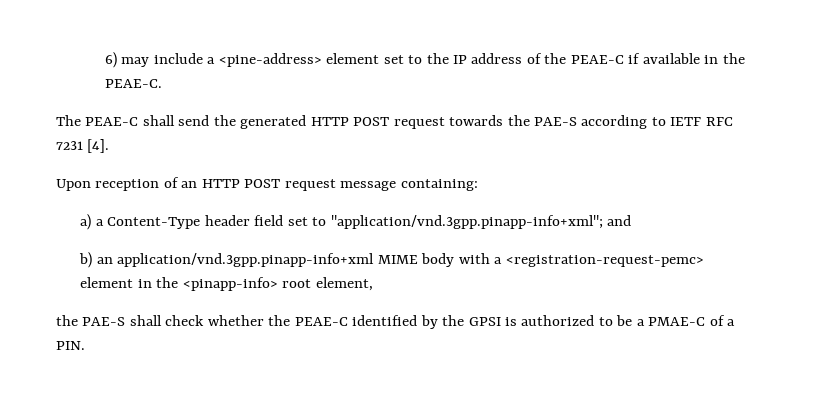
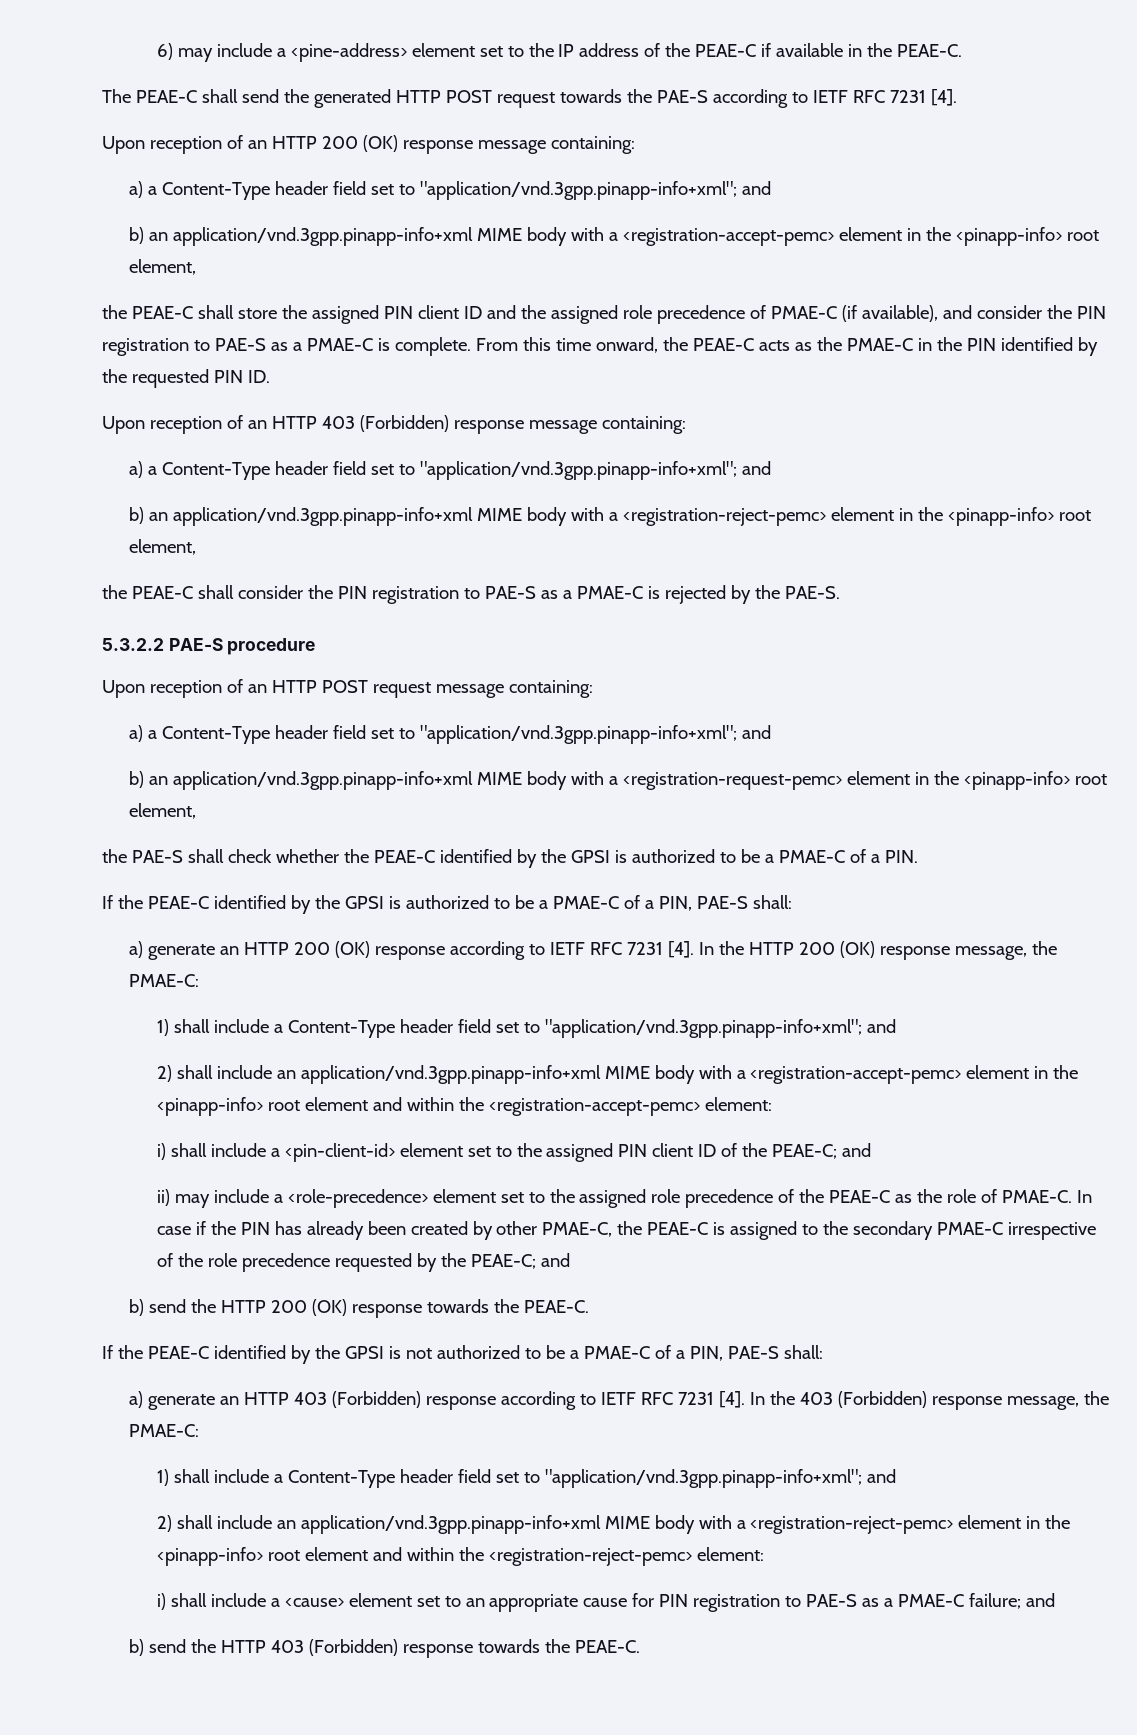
(110, 146) none -> [102,135,635,154] [129,181,772,200] [129,227,1100,246] [129,259,197,275] [102,305,1106,324] [102,337,1098,356] [102,369,270,388] [102,415,686,434] [129,461,772,480] [129,507,1092,526] [129,539,197,555] [102,585,840,604] [102,638,316,655] // Upon reception of an HTTP 200 (OK) response message containing: // a) a Content-Type header field set to "application/vnd.3gpp.pinapp-info+xml"; and // b) an application/vnd.3gpp.pinapp-info+xml MIME body with a <registration-accept-pemc> element in the <pinapp-info> root element, // the PEAE-C shall store the assigned PIN client ID and the assigned role precedence of PMAE-C (if available), and consider the PIN registration to PAE-S as a PMAE-C is complete. From this time onward, the PEAE-C acts as the PMAE-C in the PIN identified by the requested PIN ID. // Upon reception of an HTTP 403 (Forbidden) response message containing: // a) a Content-Type header field set to "application/vnd.3gpp.pinapp-info+xml"; and // b) an application/vnd.3gpp.pinapp-info+xml MIME body with a <registration-reject-pemc> element in the <pinapp-info> root element, // the PEAE-C shall consider the PIN registration to PAE-S as a PMAE-C is rejected by the PAE-S. // 5.3.2.2 PAE-S procedure
(85, 345) none -> [102,895,792,914] [129,941,1058,960] [129,974,200,987] [156,1019,897,1038] [156,1065,1079,1084] [156,1097,772,1116] [156,1143,872,1162] [156,1189,1093,1208] [156,1221,1097,1240] [156,1253,570,1272] [129,1299,590,1318] [102,1345,823,1364] [129,1391,1110,1410] [129,1424,200,1437] [156,1469,897,1488] [156,1515,1071,1534] [156,1547,764,1566] [156,1593,1056,1612] [129,1639,641,1658] // If the PEAE-C identified by the GPSI is authorized to be a PMAE-C of a PIN, PAE-S shall: // a) generate an HTTP 200 (OK) response according to IETF RFC 7231 [4]. In the HTTP 200 (OK) response message, the PMAE-C: // 1) shall include a Content-Type header field set to "application/vnd.3gpp.pinapp-info+xml"; and // 2) shall include an application/vnd.3gpp.pinapp-info+xml MIME body with a <registration-accept-pemc> element in the <pinapp-info> root element and within the <registration-accept-pemc> element: // i) shall include a <pin-client-id> element set to the assigned PIN client ID of the PEAE-C; and // ii) may include a <role-precedence> element set to the assigned role precedence of the PEAE-C as the role of PMAE-C. In case if the PIN has already been created by other PMAE-C, the PEAE-C is assigned to the secondary PMAE-C irrespective of the role precedence requested by the PEAE-C; and // b) send the HTTP 200 (OK) response towards the PEAE-C. // If the PEAE-C identified by the GPSI is not authorized to be a PMAE-C of a PIN, PAE-S shall: // a) generate an HTTP 403 (Forbidden) response according to IETF RFC 7231 [4]. In the 403 (Forbidden) response message, the PMAE-C: // 1) shall include a Content-Type header field set to "application/vnd.3gpp.pinapp-info+xml"; and // 2) shall include an application/vnd.3gpp.pinapp-info+xml MIME body with a <registration-reject-pemc> element in the <pinapp-info> root element and within the <registration-reject-pemc> element: // i) shall include a <cause> element set to an appropriate cause for PIN registration to PAE-S as a PMAE-C failure; and // b) send the HTTP 403 (Forbidden) response towards the PEAE-C.

